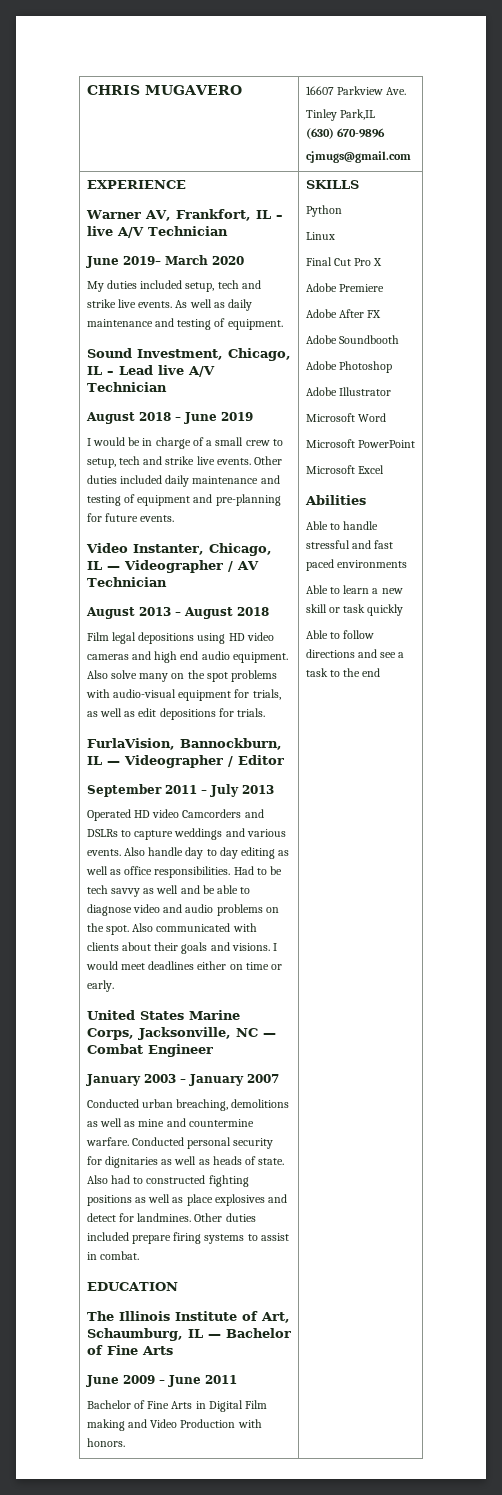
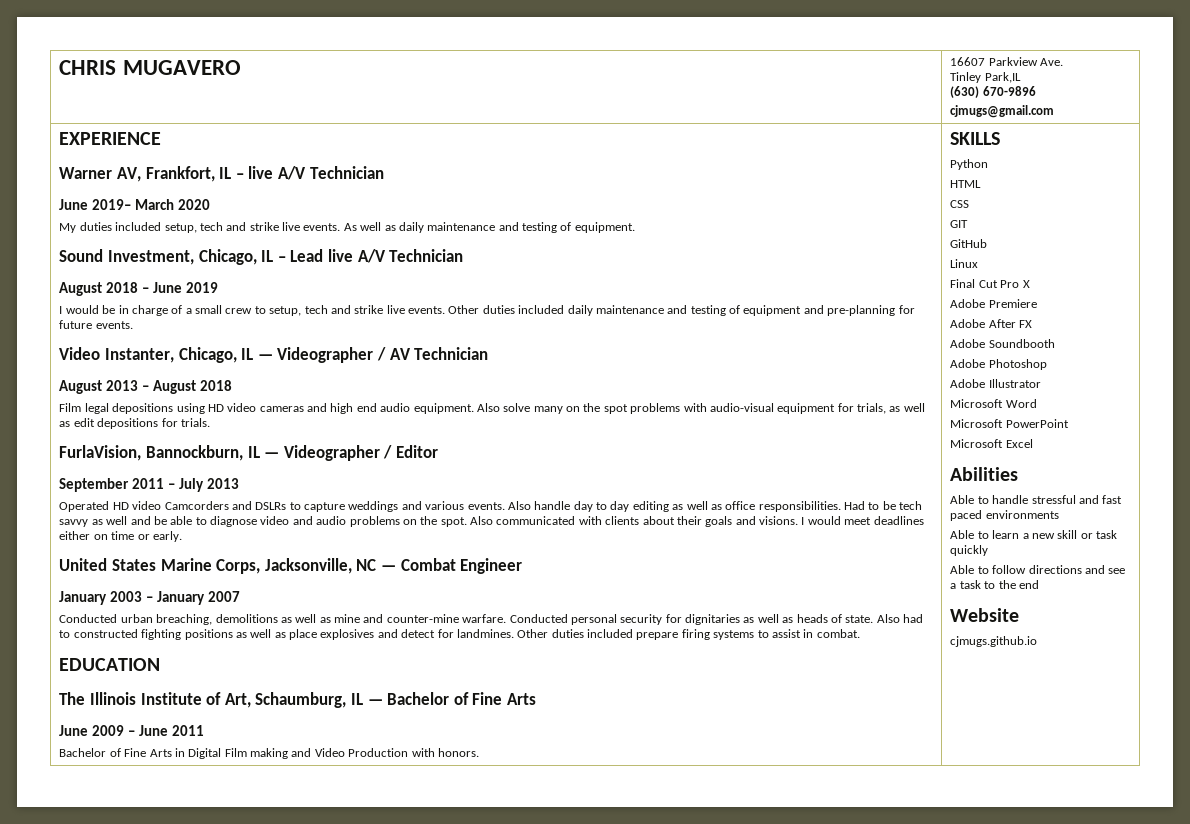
[188,1119,254,1127] countermine -> [386,614,459,623] counter-mine
(342, 211) none -> [950,180,982,188] [950,200,970,208] [950,220,969,228] [950,239,988,248] // HTML // CSS // GIT // GitHub
(381, 672) none -> [950,608,1020,622] [950,636,1038,647] // Website // cjmugs.github.io

